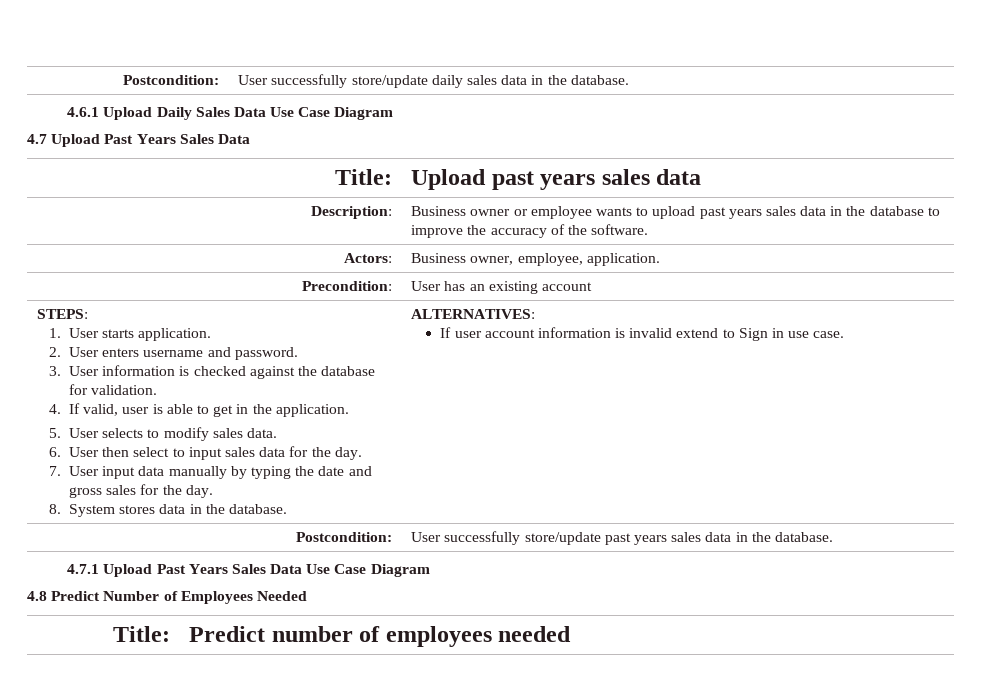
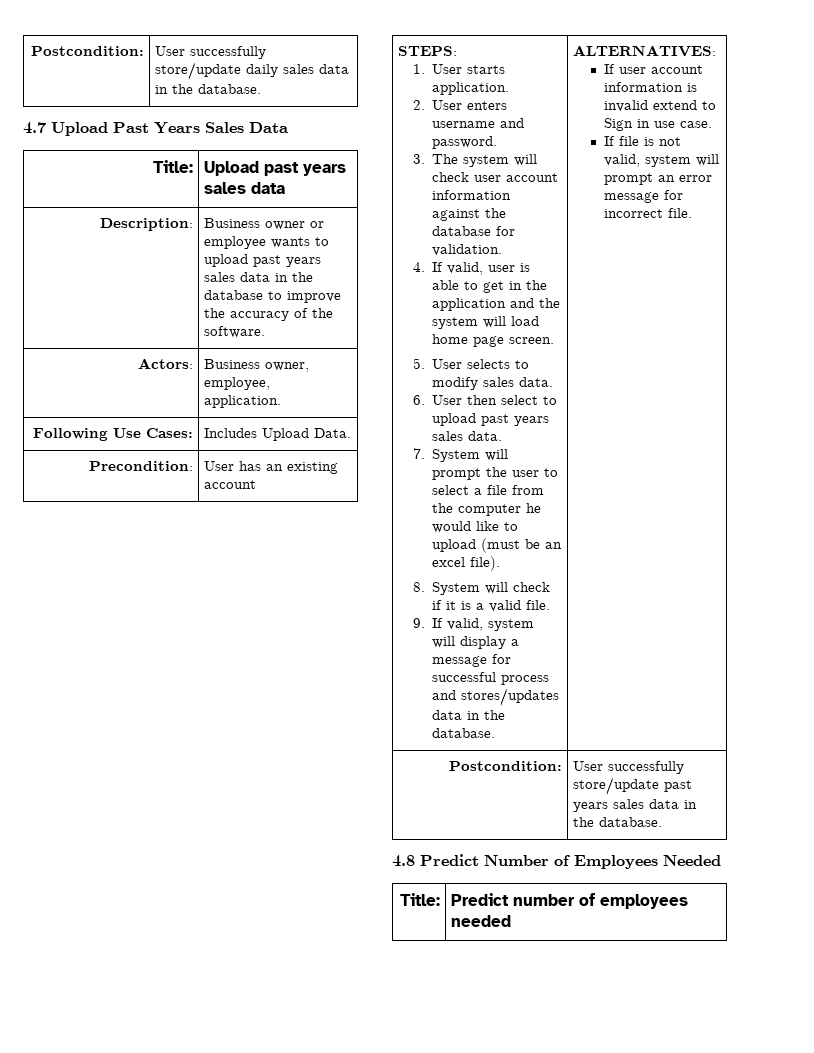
[67,107,394,120] // 4.6.1 Upload Daily Sales Data Use Case Diagram -> (262, 89) none
(660, 259) none -> [32,428,193,441] [204,428,352,441] // Following Use Cases: | Includes Upload Data.
[69,365,246,376] User information is checked -> [431,154,537,167] [431,172,558,182] [431,190,511,200] The system will check user account information
[275,404,349,417] application. -> [431,298,560,311] [431,316,539,329] [431,334,554,347] application and the system will load home page screen.
[188,446,362,460] [49,466,372,479] [69,484,213,498] [49,504,156,517] input sales data for the day. // 7. User input data manually by typing the date and gross sales for the day. // 8. System stores -> [431,413,549,426] [431,431,502,441] [412,448,508,462] [431,467,558,480] [431,485,544,495] [431,503,541,516] [431,521,518,533] [431,538,562,553] [431,556,500,571] [412,582,550,595] [431,600,550,612] [412,618,534,631] [431,636,519,649] [431,654,511,667] [431,672,549,685] [431,688,559,706] upload past years sales data. // 7. System will prompt the user to select a file from the computer he would like to upload (must be an excel file). // 8. System will check if it is a valid file. // 9. If valid, system will display a message for successful process and stores/updates
(845, 334) none -> [603,136,681,146] [603,154,719,167] [603,173,712,185] [603,190,683,203] [603,208,692,218] // If file is not valid, system will prompt an error message for incorrect file.
[67,564,430,577] // 4.7.1 Upload Past Years Sales Data Use Case Diagram -> (663, 822) none

